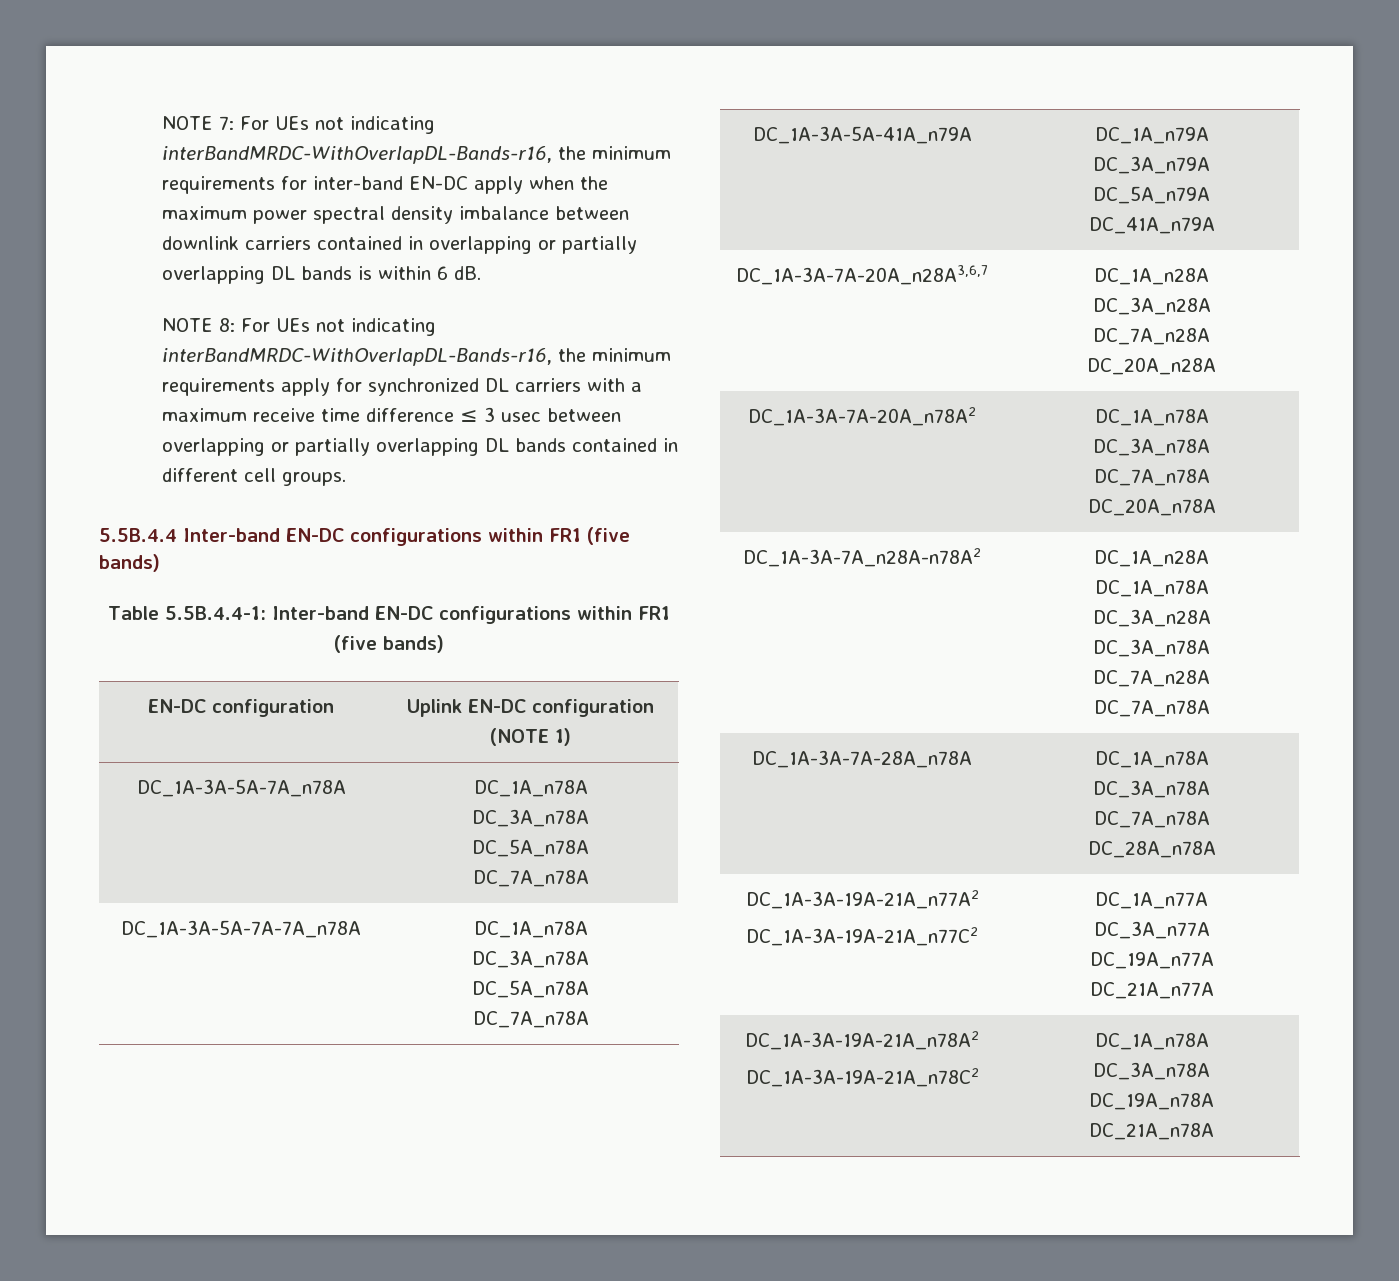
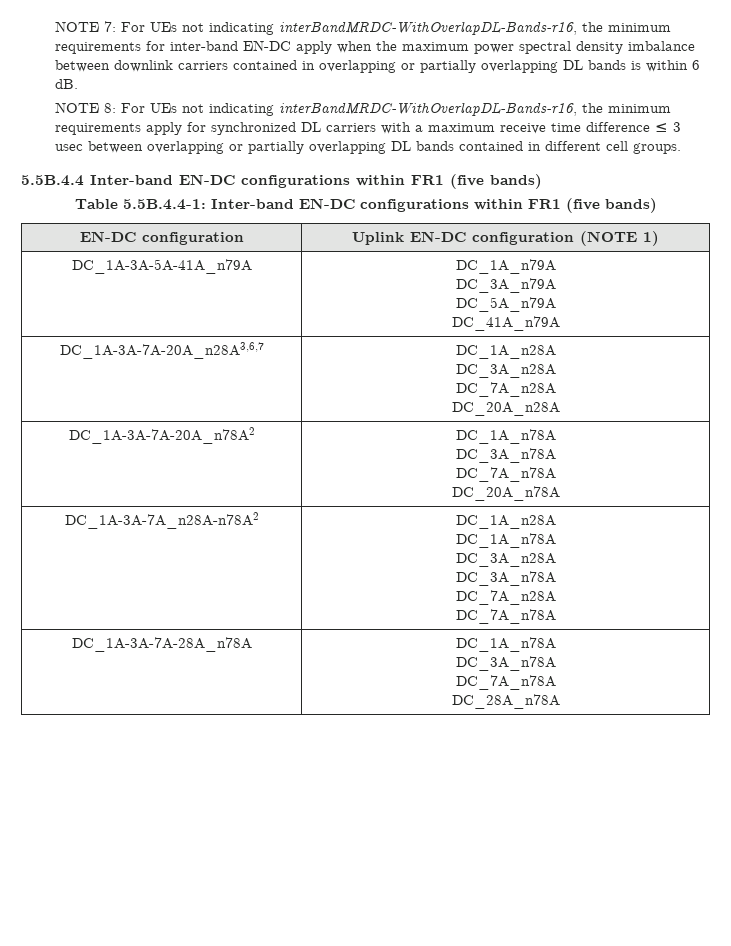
[136,779,346,797] [473,780,588,797] [472,809,589,827] [472,839,589,857] [472,870,589,887] [121,920,361,938] [473,921,588,938] [472,950,589,968] [472,980,589,998] [472,1011,589,1028] // DC_1A-3A-5A-7A_n78A | DC_1A_n78A // DC_3A_n78A // DC_5A_n78A // DC_7A_n78A // DC_1A-3A-5A-7A-7A_n78A | DC_1A_n78A // DC_3A_n78A // DC_5A_n78A // DC_7A_n78A -> (659, 238) none
[745,890,979,909] [746,927,978,946] [1095,892,1208,909] [1093,921,1210,939] [1089,952,1214,969] [1089,982,1214,999] [745,1031,979,1050] [745,1068,979,1087] [1094,1033,1209,1050] [1093,1062,1210,1080] [1089,1093,1214,1110] [1089,1123,1214,1140] // DC_1A-3A-19A-21A_n77A2 // DC_1A-3A-19A-21A_n77C2 | DC_1A_n77A // DC_3A_n77A // DC_19A_n77A // DC_21A_n77A // DC_1A-3A-19A-21A_n78A2 // DC_1A-3A-19A-21A_n78C2 | DC_1A_n78A // DC_3A_n78A // DC_19A_n78A // DC_21A_n78A -> (560, 701) none

